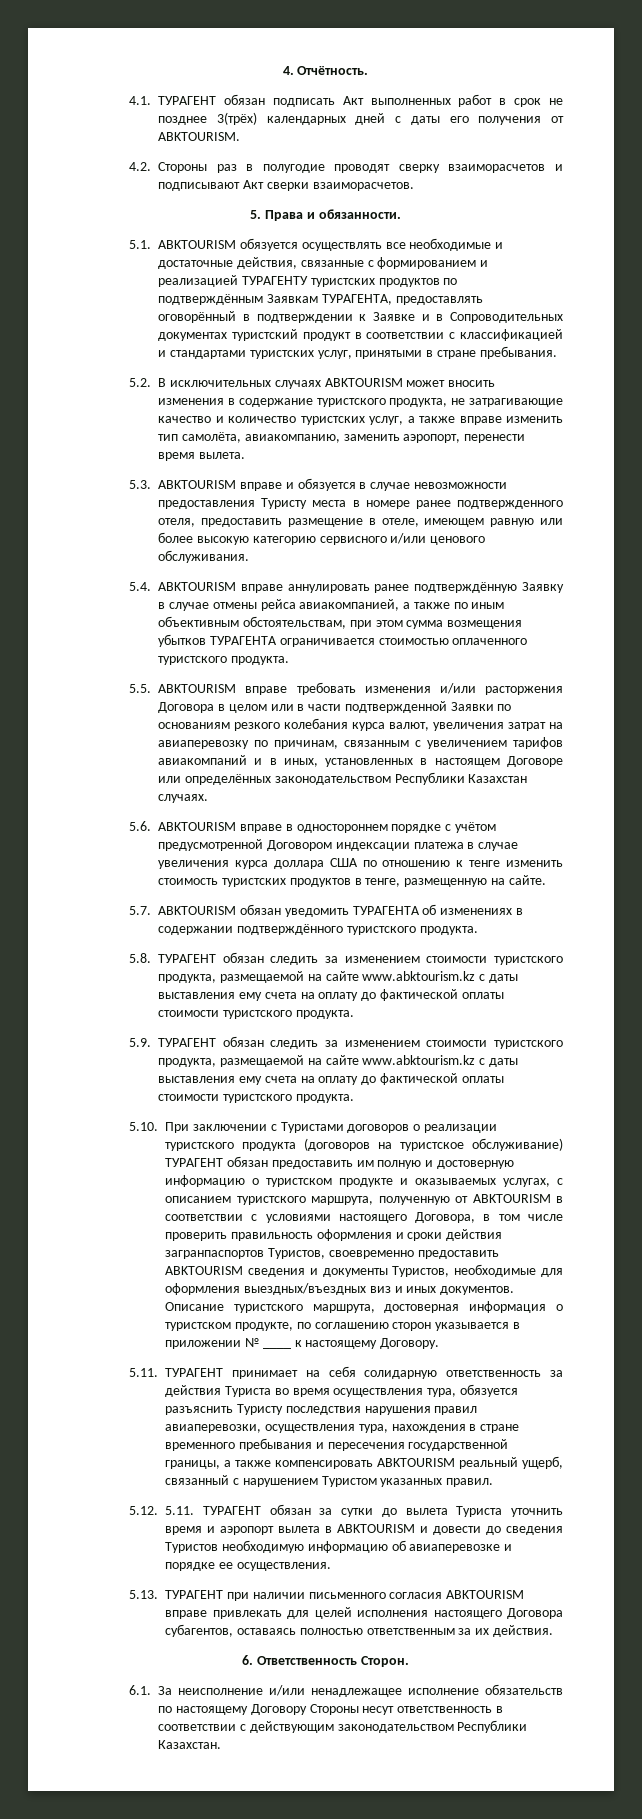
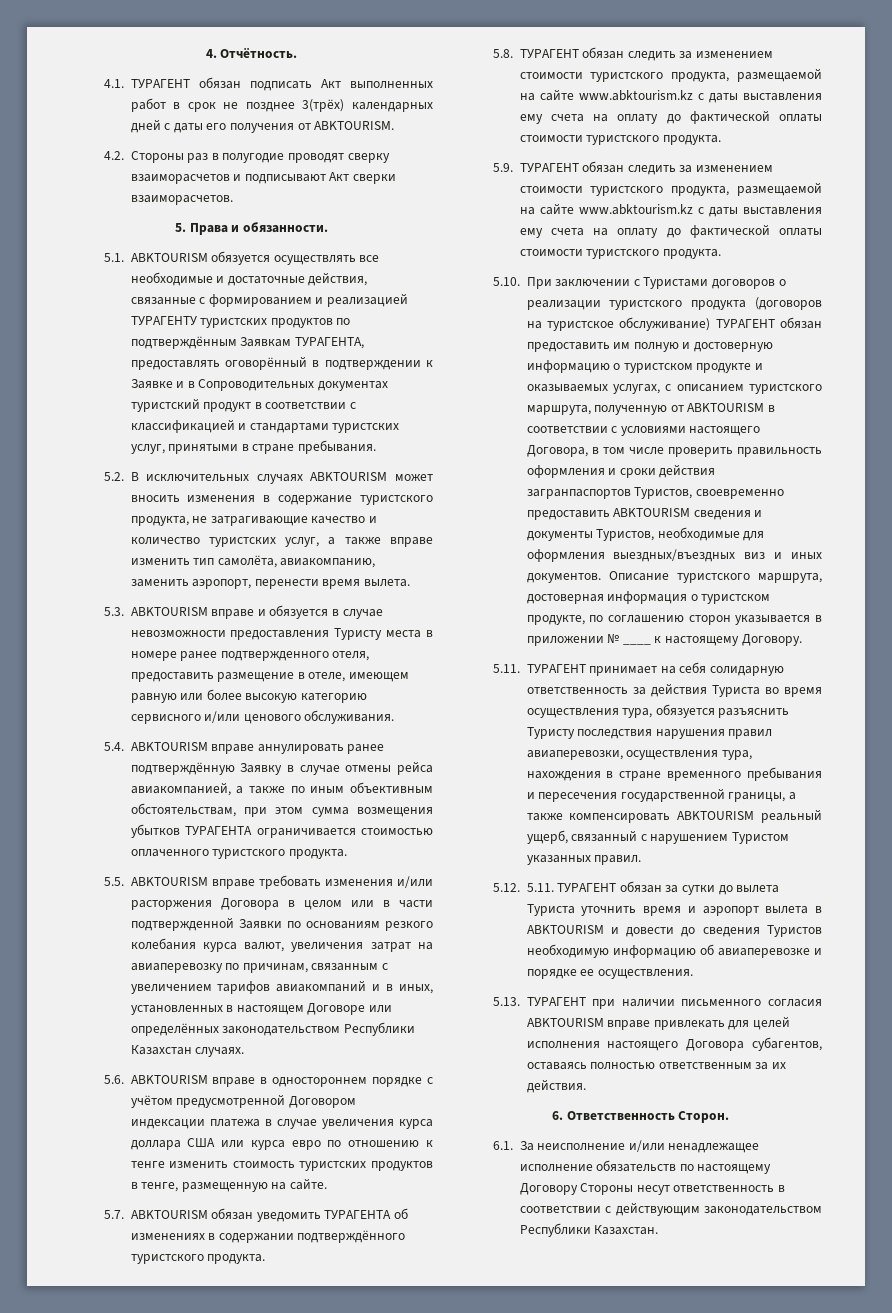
(358, 862) none -> [221,1140,321,1150] или курса евро

